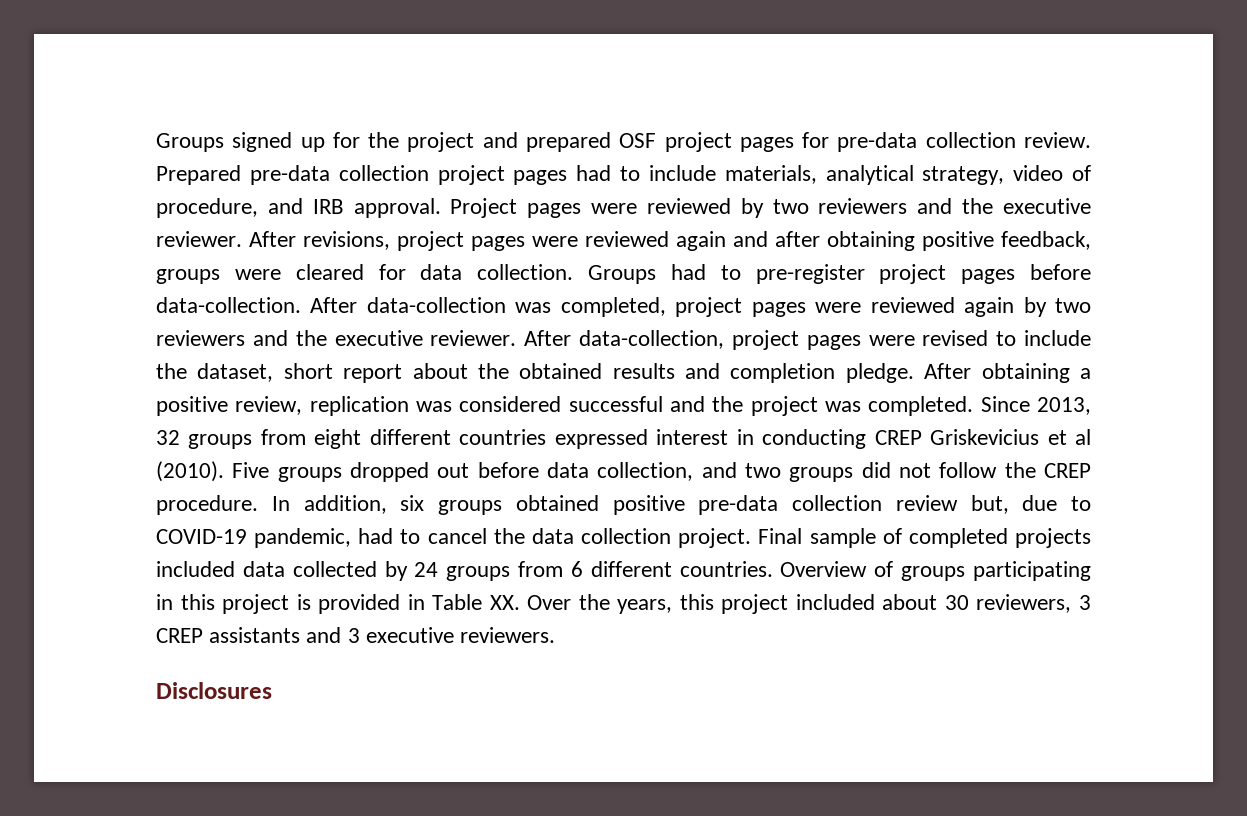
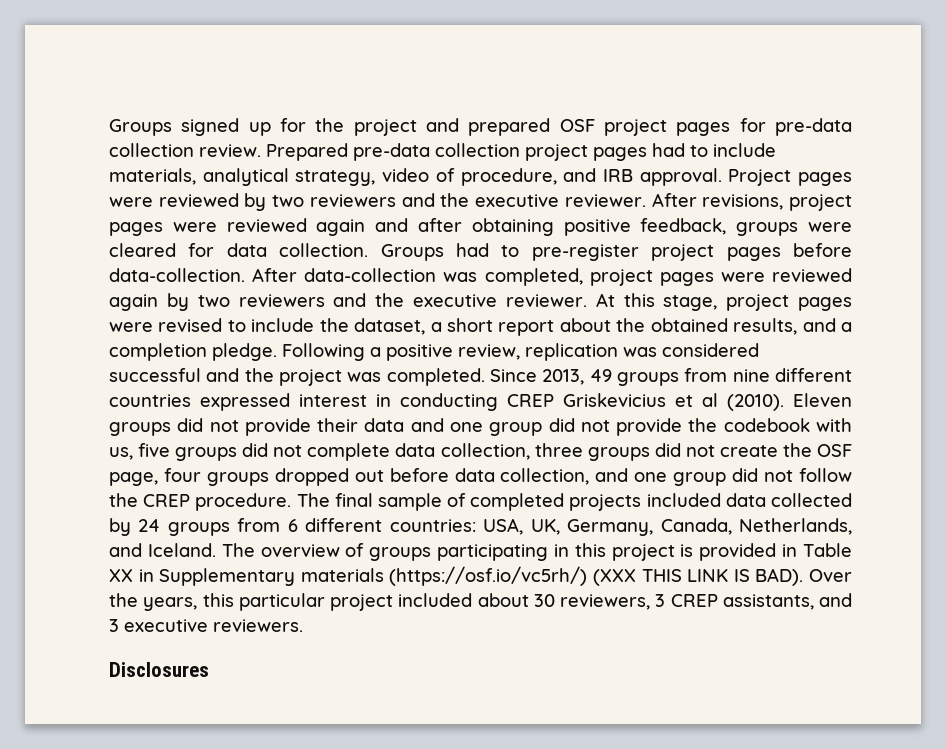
[524,330,724,349] After data-collection, -> [595,293,718,311] At this stage,
(274, 372) none -> [430,322,442,332] a
[612,363,1070,383] results and completion pledge. After obtaining -> [733,318,853,335] [109,343,365,361] results, and a completion pledge. Following
[156,429,362,449] 32 groups from eight -> [589,368,770,386] 49 groups from nine
[232,462,270,478] Five -> [793,393,852,407] [109,418,853,436] [109,443,852,461] [109,468,201,486] Eleven groups did not provide their data and one group did not provide the codebook with us, five groups did not complete data collection, three groups did not create the OSF page, four
[745,463,854,482] two groups -> [634,472,727,486] one group
[271,495,1091,515] [156,528,803,548] In addition, six groups obtained positive pre-data collection review but, due to COVID-19 pandemic, had to cancel the data collection project. Final -> [296,493,373,507] The final
[679,561,868,577] countries. Overview -> [389,518,852,536] [109,543,340,557] countries: USA, UK, Germany, Canada, Netherlands, and Iceland. The overview
[489,595,520,610] XX. -> [109,566,804,586] XX in Supplementary materials (https://osf.io/vc5rh/) (XXX THIS LINK IS BAD).
(714, 602) none -> [238,593,325,611] particular
[209,627,301,643] assistants -> [722,594,814,610] assistants,

